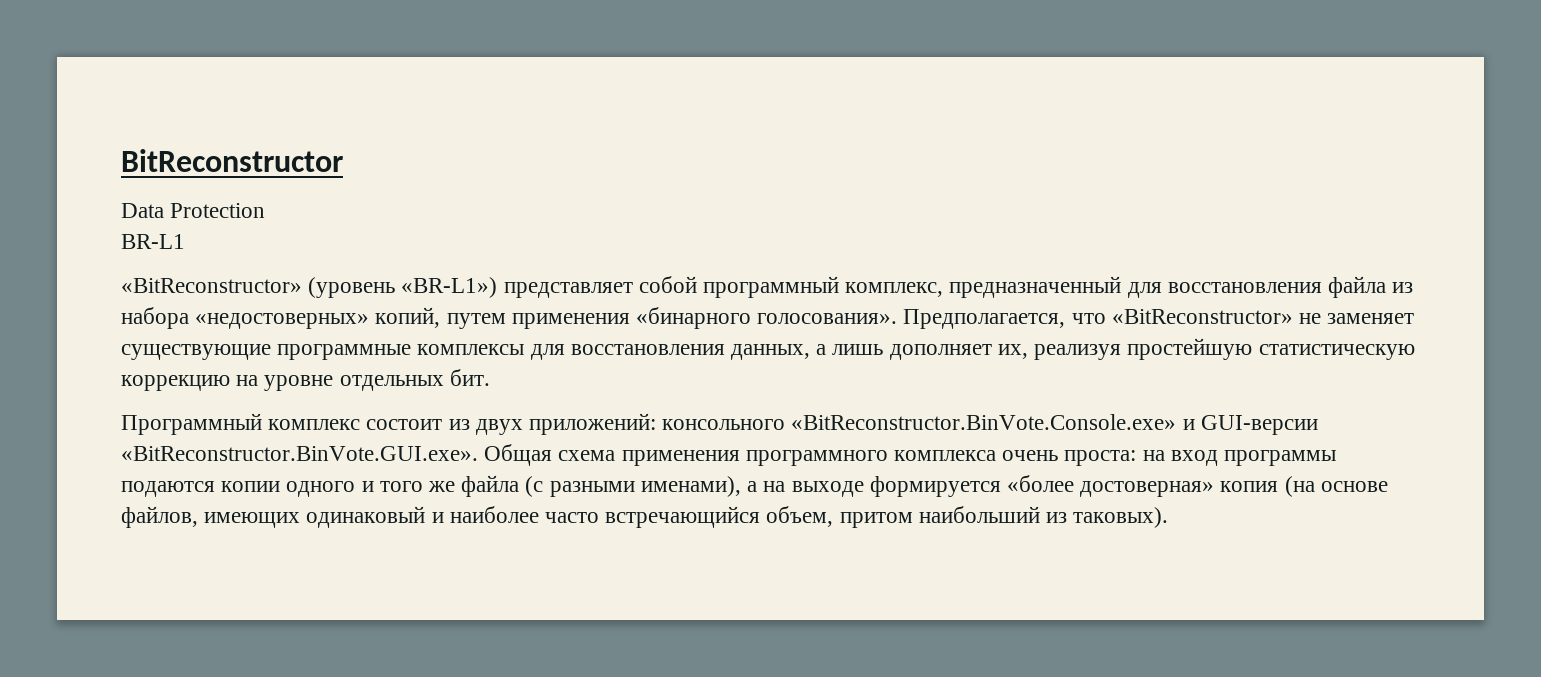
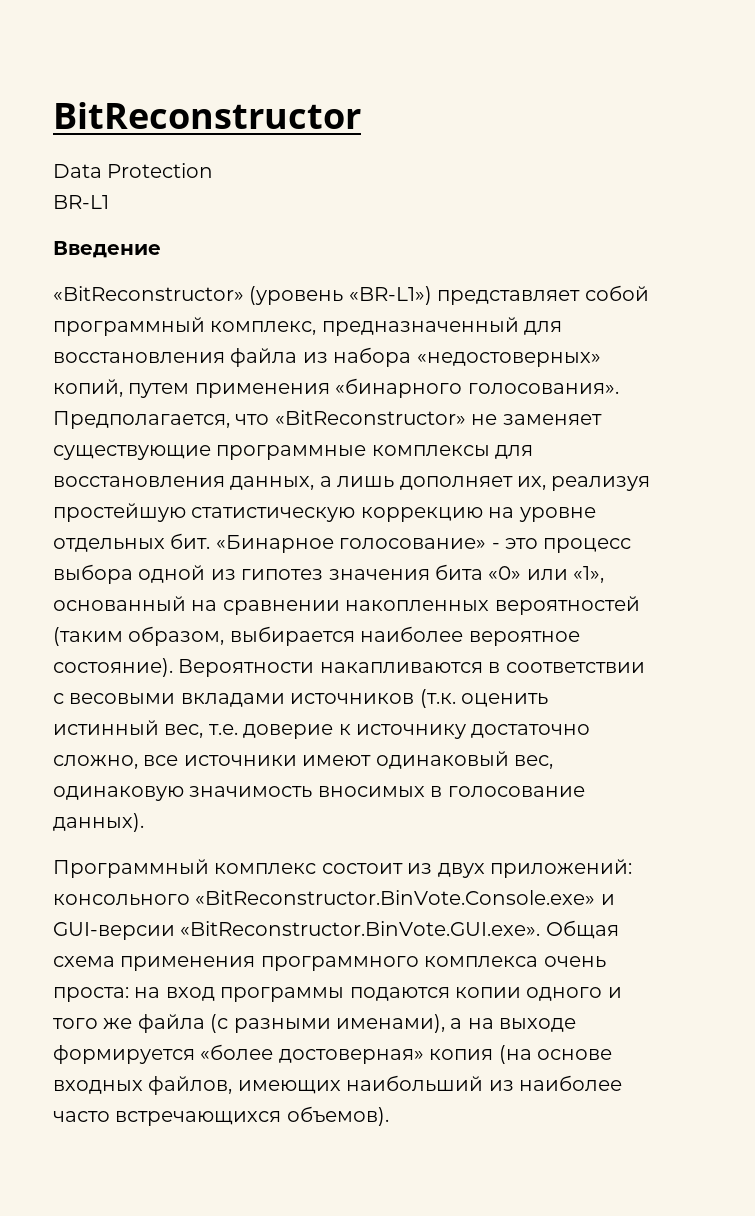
(185, 241) none -> [53,241,161,258] // Введение
(490, 377) none -> [215,535,632,553] [53,564,605,584] [53,596,640,615] [53,626,580,646] [53,658,645,677] [53,689,548,708] [53,720,591,739] [53,751,553,769] [53,786,585,801] [53,813,144,832] «Бинарное голосование» - это процесс выбора одной из гипотез значения бита «0» или «1», основанный на сравнении накопленных вероятностей (таким образом, выбирается наиболее вероятное состояние). Вероятности накапливаются в соответствии с весовыми вкладами источников (т.к. оценить истинный вес, т.е. доверие к источнику достаточно сложно, все источники имеют одинаковый вес, одинаковую значимость вносимых в голосование данных).
(1388, 486) none -> [53,1080,143,1094] входных
[306,506,1169,528] одинаковый и наиболее часто встречающийся объем, притом наибольший из таковых). -> [346,1075,622,1092] [53,1106,389,1126] наибольший из наиболее часто встречающихся объемов).

